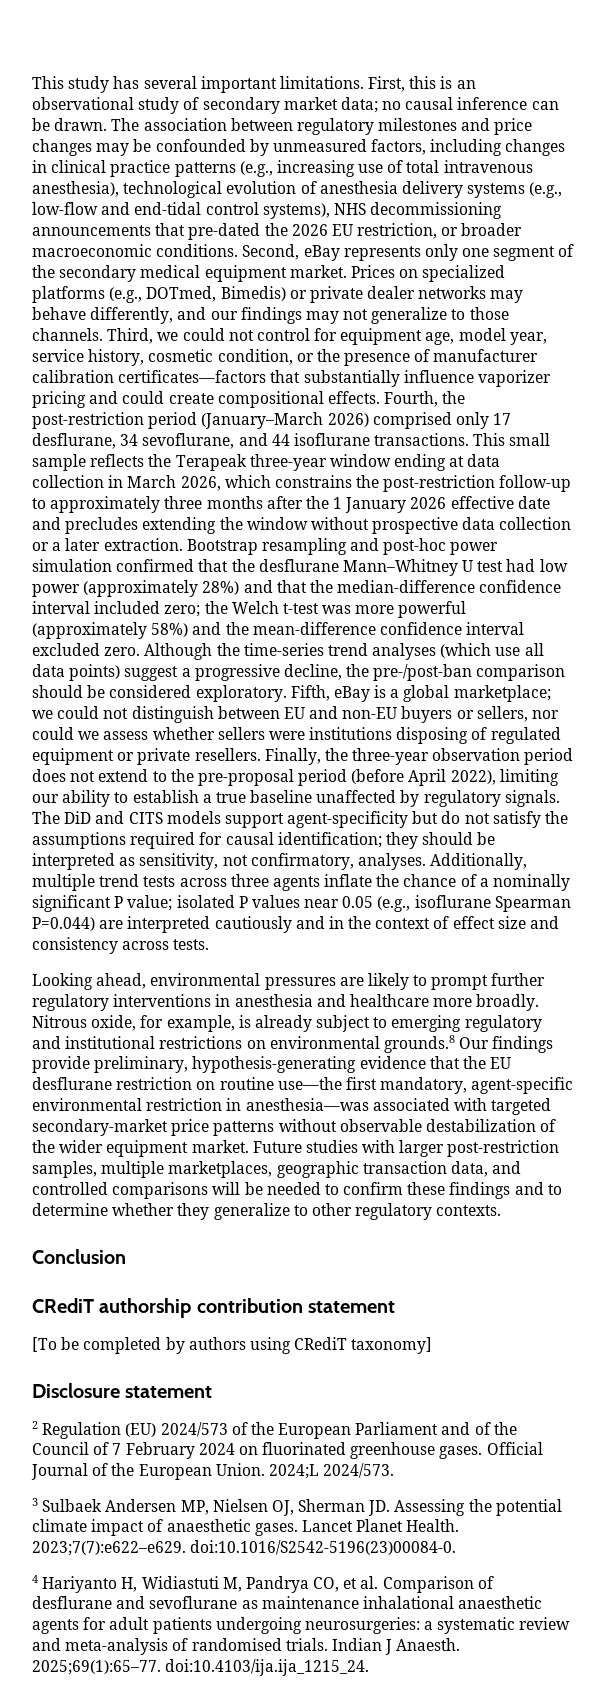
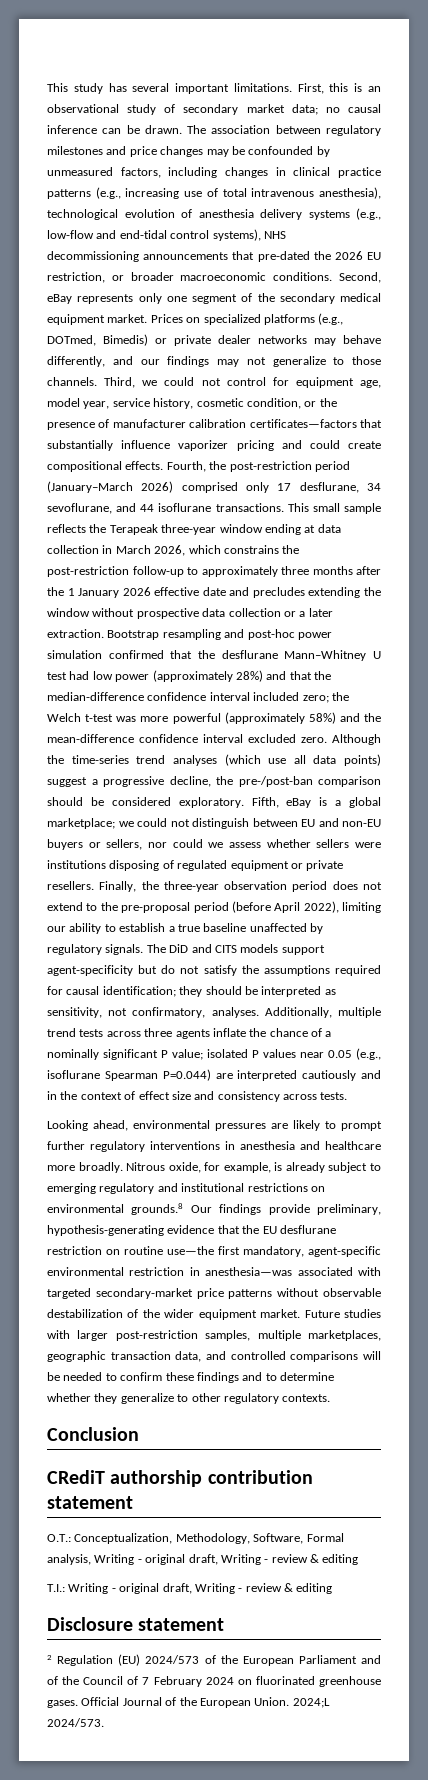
[32,1337,433,1354] [To be completed by authors using CRediT taxonomy] -> [47,1533,344,1544] [47,1554,359,1565] [47,1583,333,1594] O.T.: Conceptualization, Methodology, Software, Formal analysis, Writing - original draft, Writing - review & editing // T.I.: Writing - original draft, Writing - review & editing
[32,1498,562,1516] [32,1519,460,1536] [32,1540,457,1556] [32,1575,494,1593] [32,1596,543,1609] [32,1617,571,1634] [32,1638,461,1655] [32,1659,370,1676] // 3 Sulbaek Andersen MP, Nielsen OJ, Sherman JD. Assessing the potential climate impact of anaesthetic gases. Lancet Planet Health. 2023;7(7):e622–e629. doi:10.1016/S2542-5196(23)00084-0. // 4 Hariyanto H, Widiastuti M, Pandrya CO, et al. Comparison of desflurane and sevoflurane as maintenance inhalational anaesthetic agents for adult patients undergoing neurosurgeries: a systematic review and meta-analysis of randomised trials. Indian J Anaesth. 2025;69(1):65–77. doi:10.4103/ija.ija_1215_24. -> (104, 1722) none

